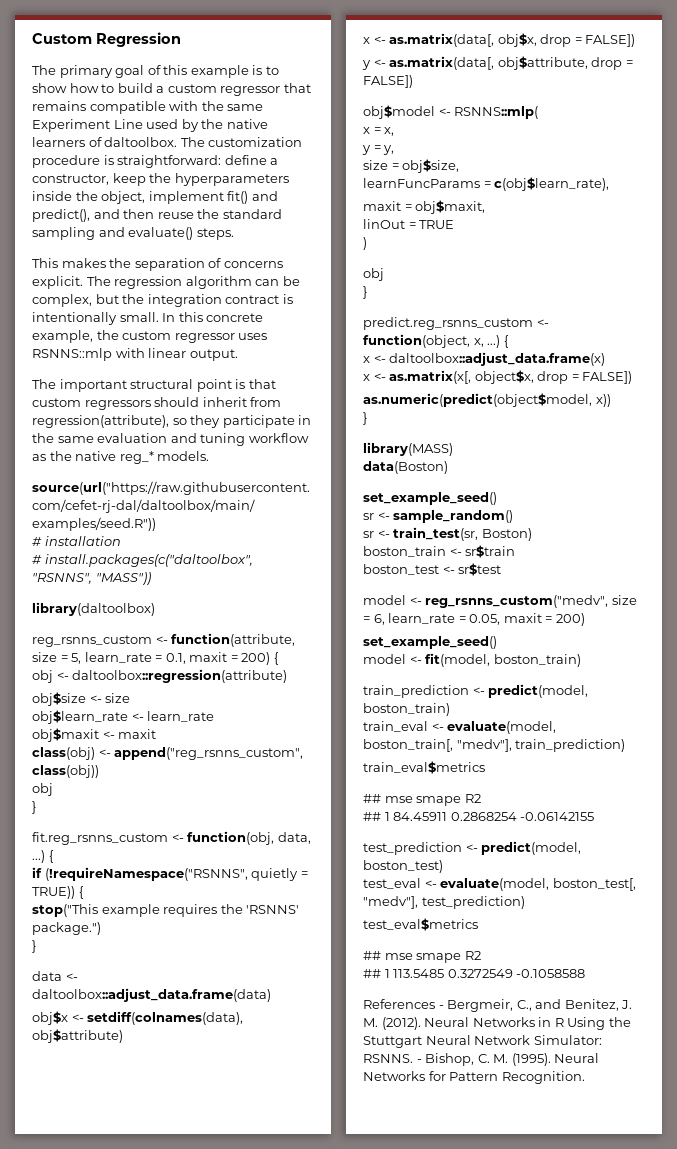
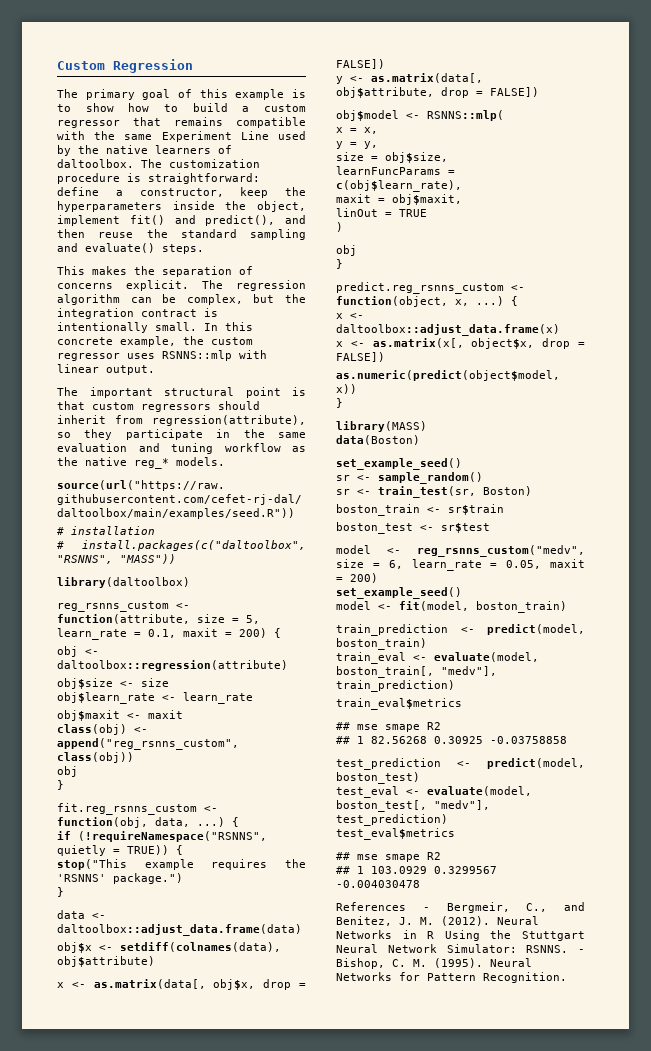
[393,812,595,821] 84.45911 0.2868254 -0.06142155 -> [371,736,567,744] 82.56268 0.30925 -0.03758858
[393,969,586,978] 113.5485 0.3272549 -0.1058588 -> [371,866,497,874] [336,880,420,888] 103.0929 0.3299567 -0.004030478

